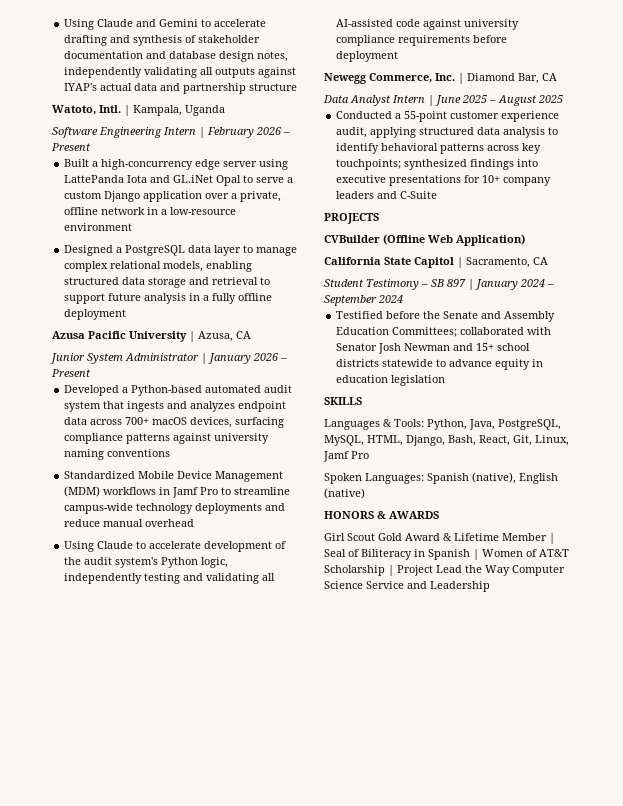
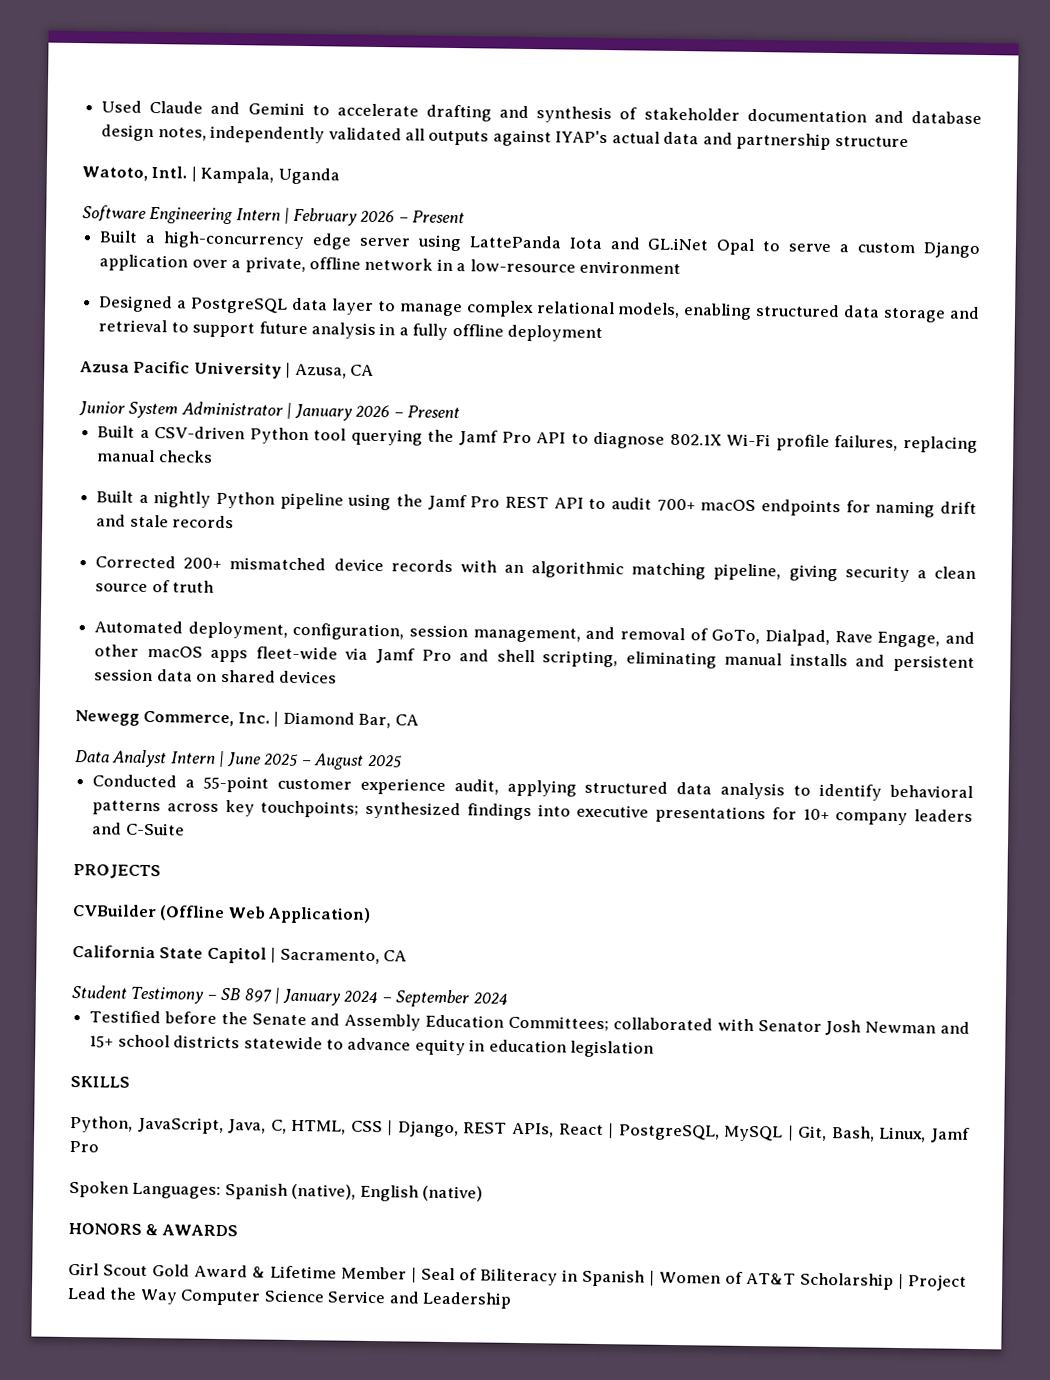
[64,19,95,30] Using -> [101,100,143,113] Used
[144,67,198,78] validating -> [327,127,402,141] validated
[64,385,293,396] [64,401,287,412] [64,417,285,428] [64,433,270,444] [64,449,171,460] [64,471,284,482] [64,486,291,498] [64,503,286,514] [64,519,195,527] [64,541,287,552] [64,557,229,568] [64,573,276,584] [336,19,520,30] [336,35,508,46] [336,51,399,62] Developed a Python-based automated audit system that ingests and analyzes endpoint data across 700+ macOS devices, surfacing compliance patterns against university naming conventions // Standardized Mobile Device Management (MDM) workflows in Jamf Pro to streamline campus-wide technology deployments and reduce manual overhead // Using Claude to accelerate development of the audit system's Python logic, independently testing and validating all AI-assisted code against university compliance requirements before deployment -> [97,425,979,453] [96,449,213,463] [96,490,977,518] [96,514,235,529] [95,555,976,583] [95,580,215,593] [94,620,975,648] [94,644,976,672] [94,668,337,684] Built a CSV-driven Python tool querying the Jamf Pro API to diagnose 802.1X Wi-Fi profile failures, replacing manual checks // Built a nightly Python pipeline using the Jamf Pro REST API to audit 700+ macOS endpoints for naming drift and stale records // Corrected 200+ mismatched device records with an algorithmic matching pipeline, giving security a clean source of truth // Automated deployment, configuration, session management, and removal of GoTo, Dialpad, Rave Engage, and other macOS apps fleet-wide via Jamf Pro and shell scripting, eliminating manual installs and persistent session data on shared devices
[324,419,561,430] [324,435,532,446] Languages & Tools: Python, Java, PostgreSQL, MySQL, HTML, Django, Bash, React, Git, -> [70,1116,875,1142] Python, JavaScript, Java, C, HTML, CSS | Django, REST APIs, React | PostgreSQL, MySQL | Git, Bash,

